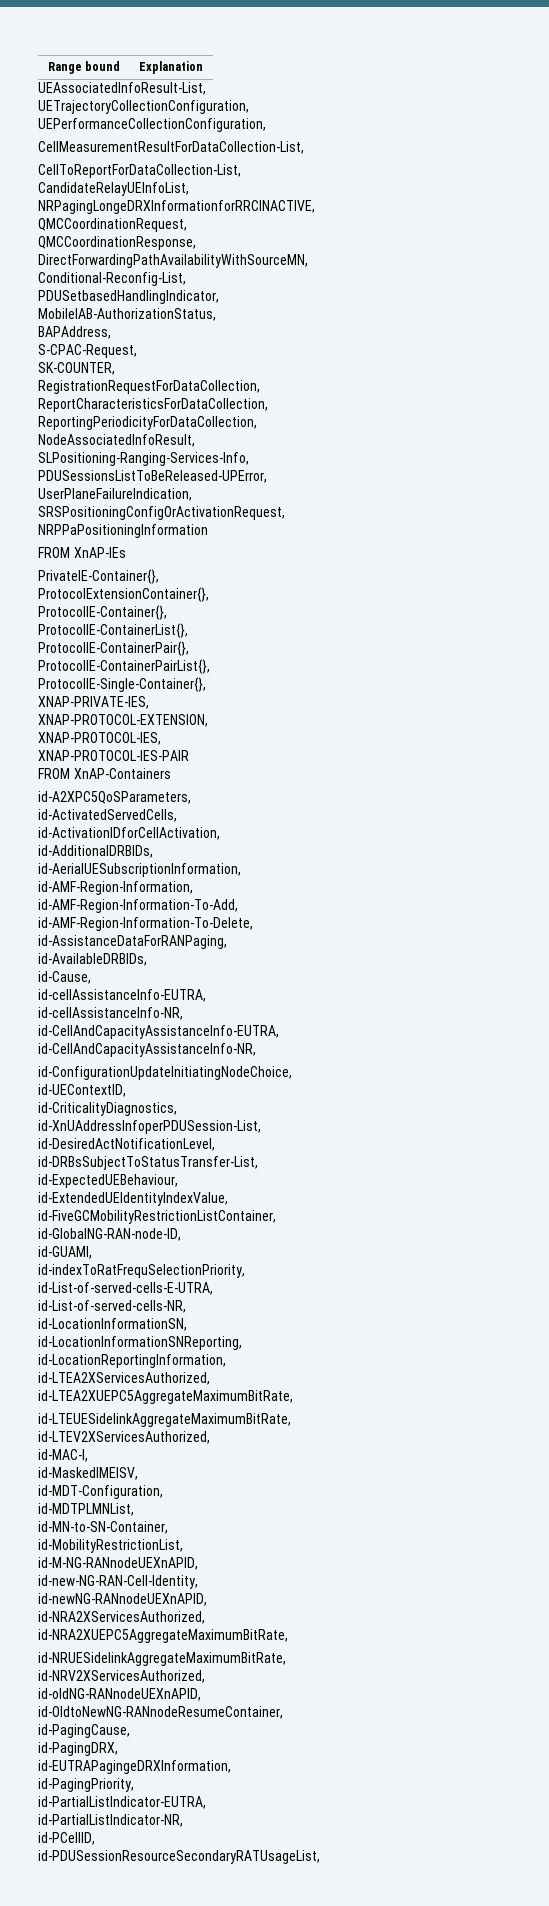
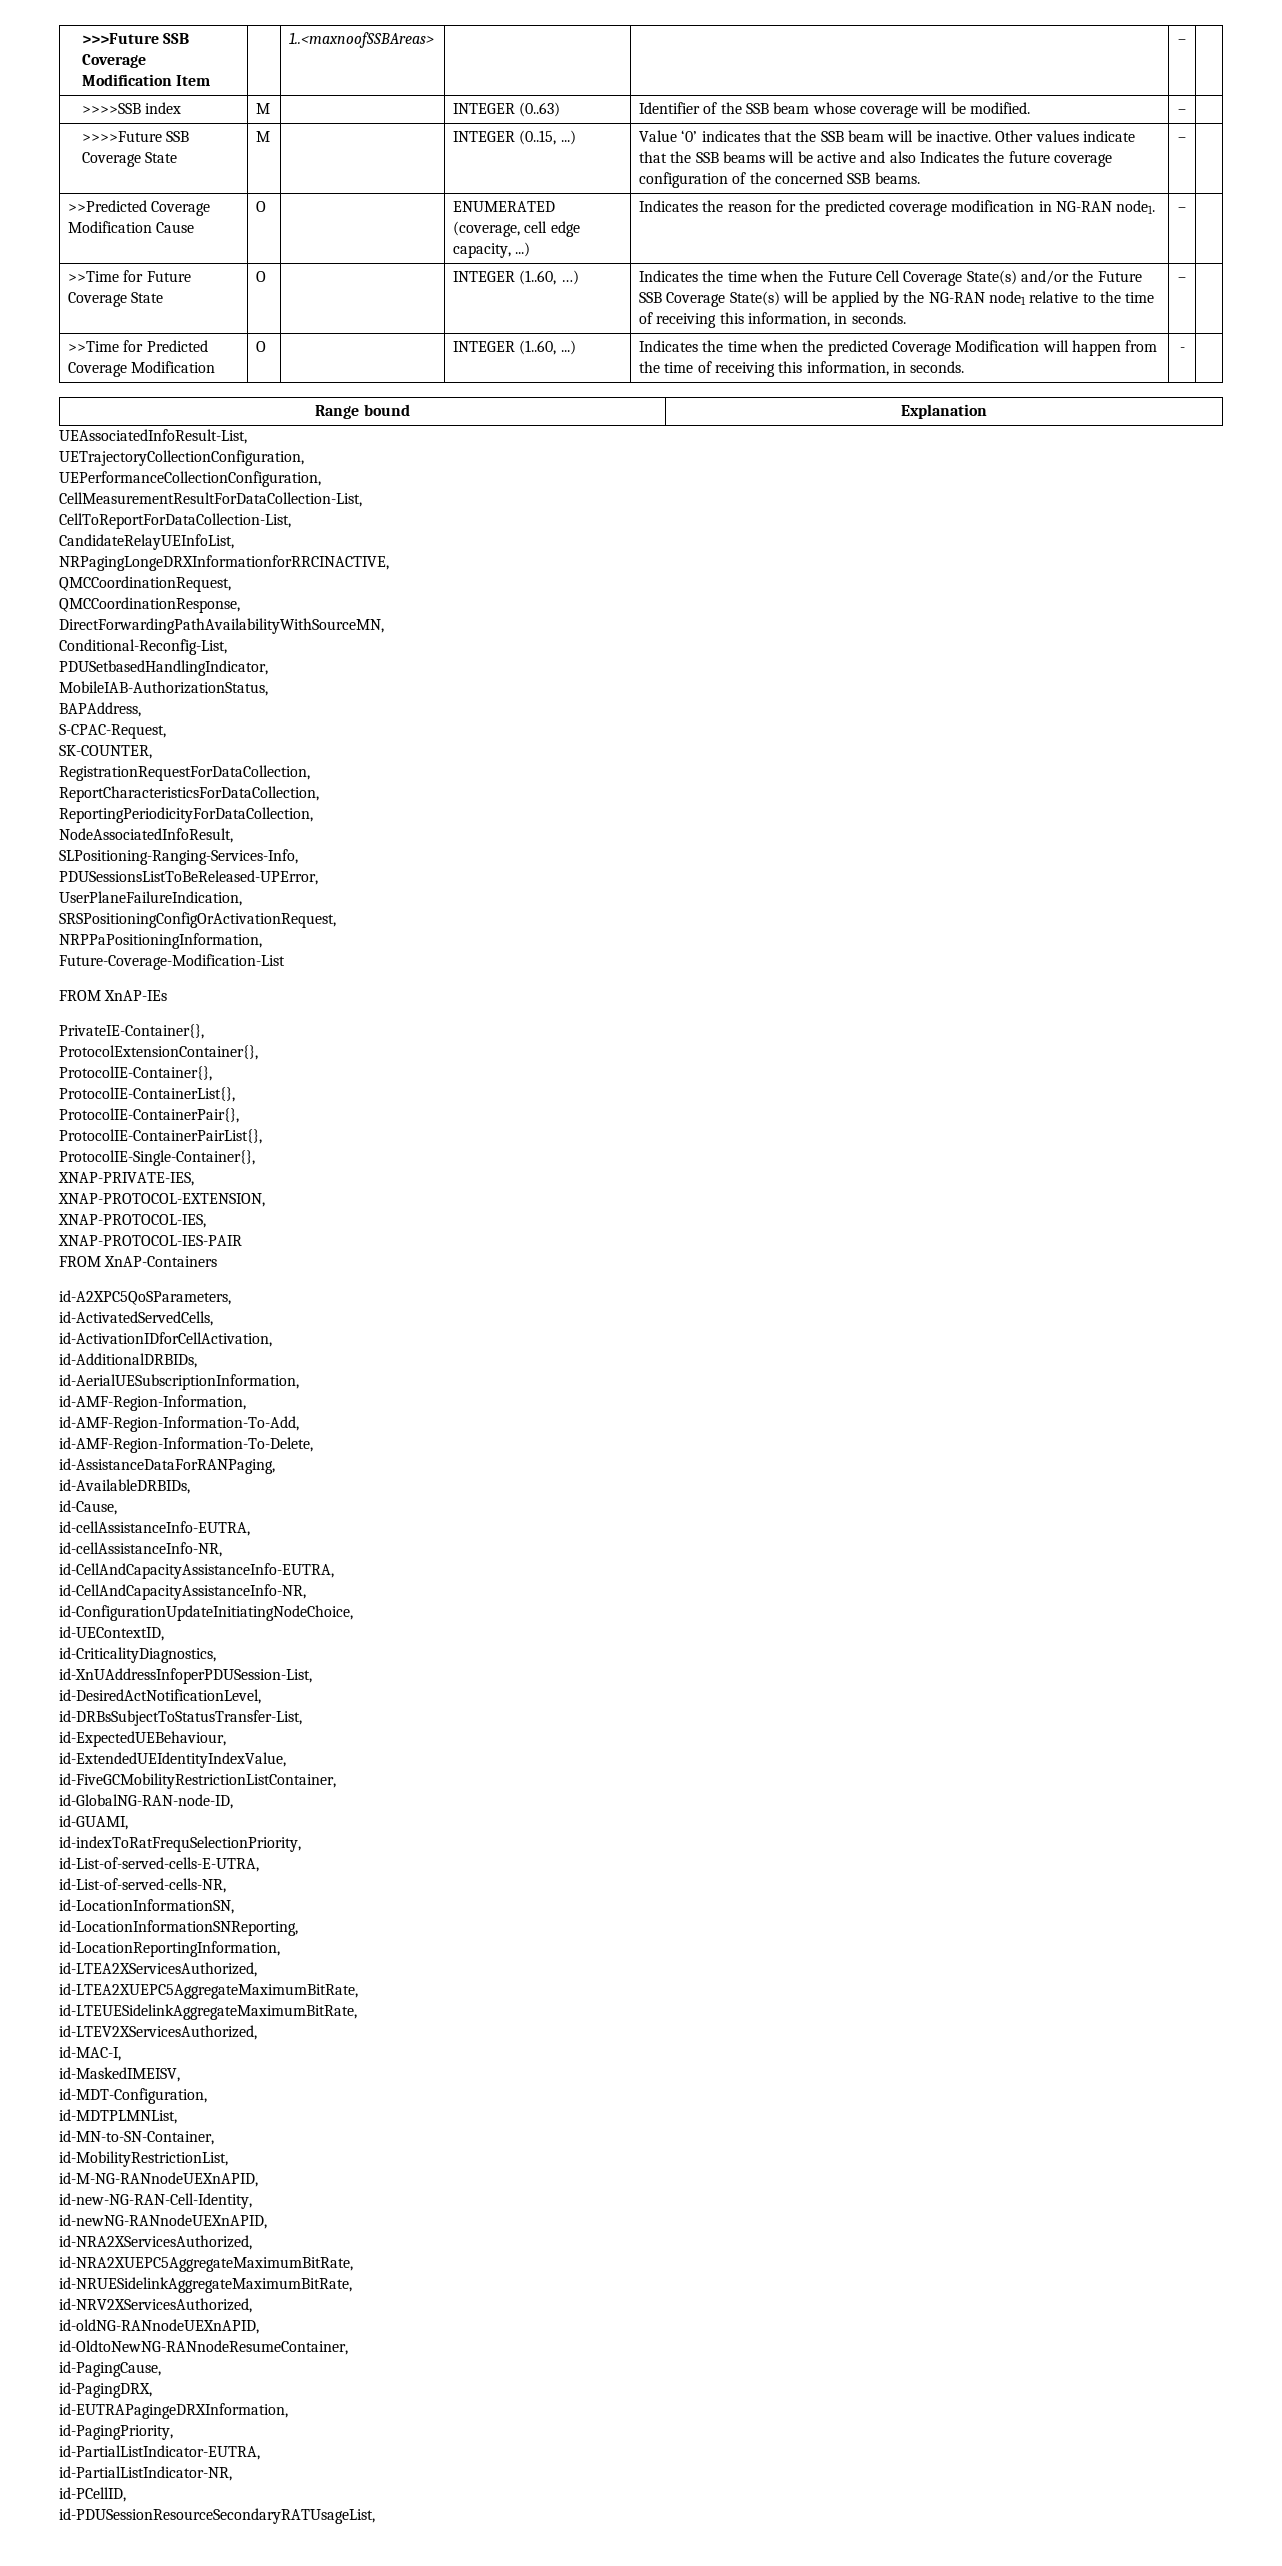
(47, 68) none -> [81,33,189,44] [81,54,146,68] [81,74,210,86] [289,32,435,48] [1178,39,1186,44] [81,102,181,114] [256,103,271,114] [453,102,561,117] [639,102,1030,118] [1178,109,1186,114] [81,131,189,142] [81,152,177,167] [256,131,271,142] [453,130,576,145] [639,130,1135,142] [639,151,1112,167] [639,172,920,188] [1178,137,1186,142] [68,200,211,216] [68,221,195,233] [256,201,267,212] [453,201,556,212] [453,221,580,237] [453,242,531,258] [639,200,1156,216] [1178,207,1186,212] [68,270,191,282] [68,292,164,307] [256,271,267,282] [453,270,579,285] [639,270,1142,286] [639,291,1155,307] [639,312,906,328] [1178,277,1186,282] [68,340,208,352] [68,361,216,377] [256,341,267,352] [453,340,576,355] [639,340,1158,356] [639,361,965,377] [1179,347,1185,352] >>>Future SSB Coverage Modification Item | | 1..<maxnoofSSBAreas> | | | – | // >>>>SSB index | M | | INTEGER (0..63) | Identifier of the SSB beam whose coverage will be modified. | – | // >>>>Future SSB Coverage State | M | | INTEGER (0..15, ...) | Value ‘0’ indicates that the SSB beam will be inactive. Other values indicate that the SSB beams will be active and also Indicates the future coverage configuration of the concerned SSB beams. | – | // >>Predicted Coverage Modification Cause | O | | ENUMERATED (coverage, cell edge capacity, ...) | Indicates the reason for the predicted coverage modification in NG-RAN node1. | – | // >>Time for Future Coverage State | O | | INTEGER (1..60, …) | Indicates the time when the Future Cell Coverage State(s) and/or the Future SSB Coverage State(s) will be applied by the NG-RAN node1 relative to the time of receiving this information, in seconds. | – | // >>Time for Predicted Coverage Modification | O | | INTEGER (1..60, ...) | Indicates the time when the predicted Coverage Modification will happen from the time of receiving this information, in seconds. | - | //
[38,524,208,538] NRPPaPositioningInformation -> [59,933,262,949] [59,954,285,970] NRPPaPositioningInformation, // Future-Coverage-Modification-List

